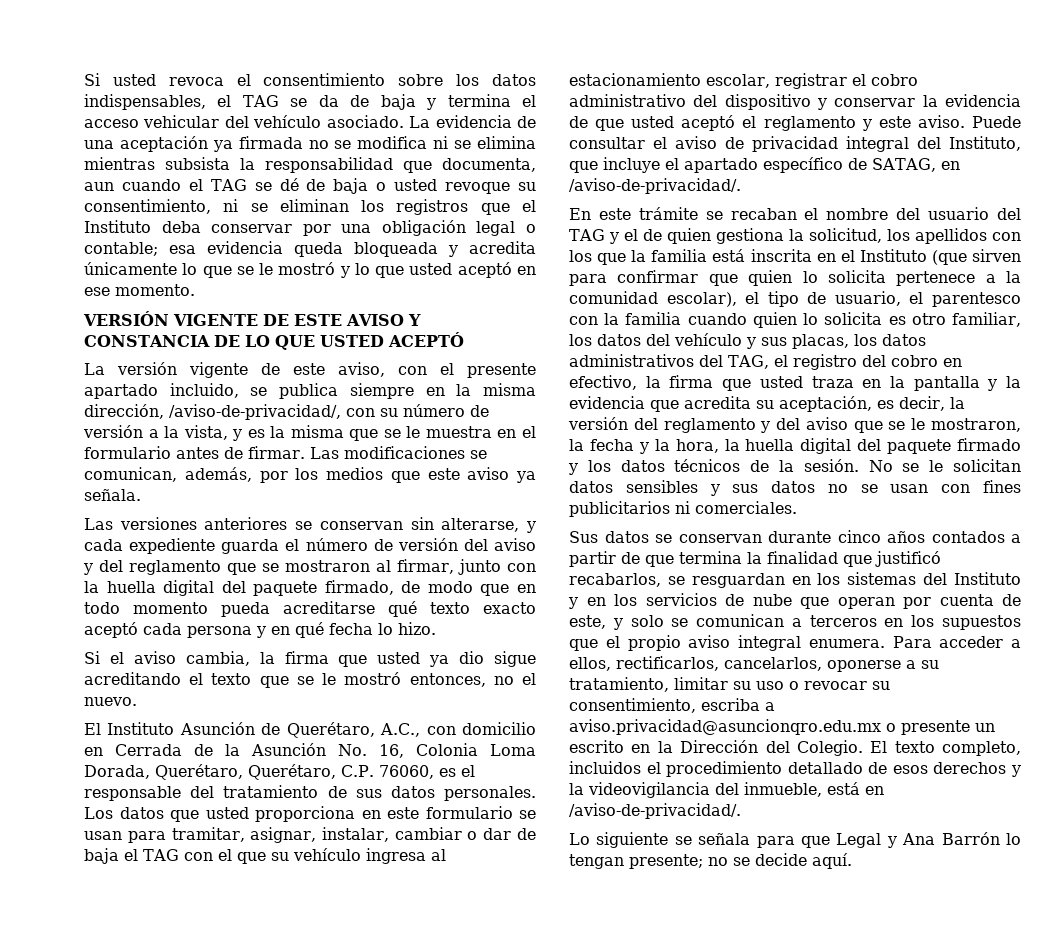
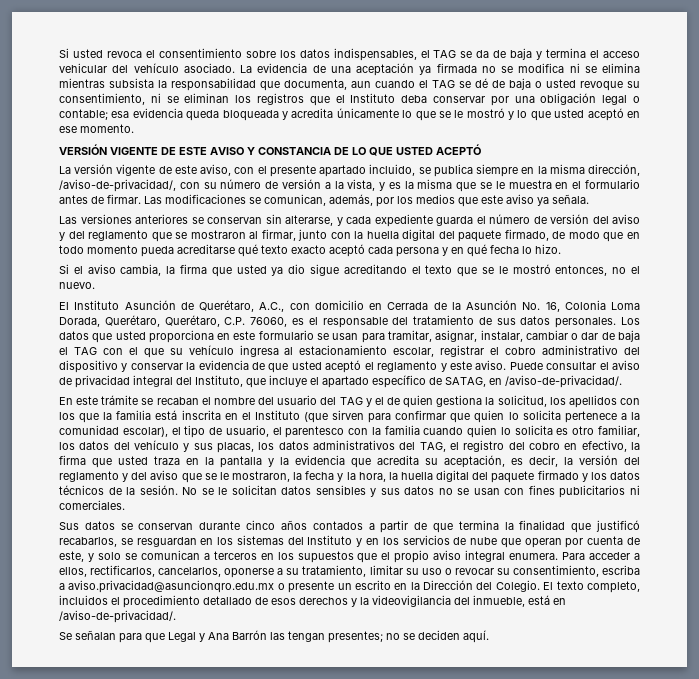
[569,832,751,848] Lo siguiente se señala -> [59,630,116,640] Se señalan
[1005,833,1021,845] [569,853,807,869] lo tengan presente; no se decide -> [270,630,460,643] las tengan presentes; no se deciden

